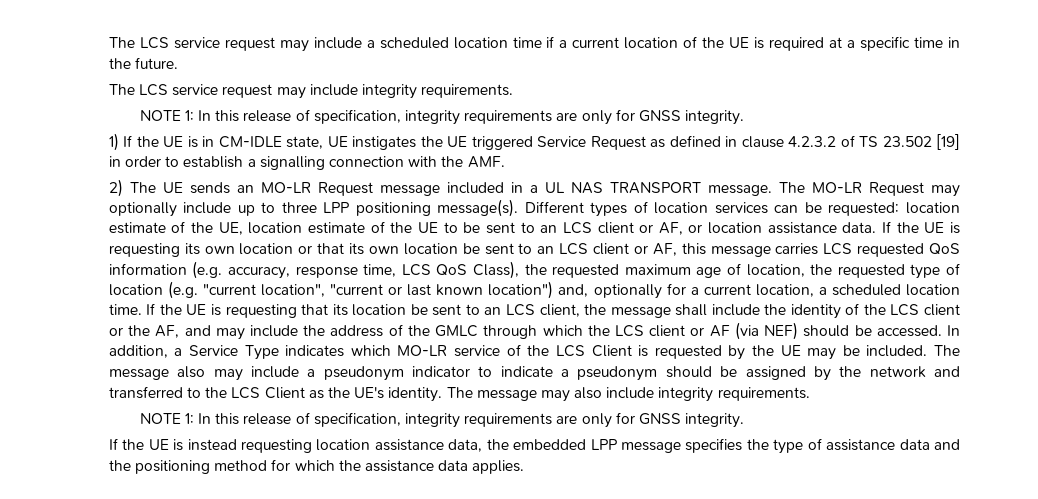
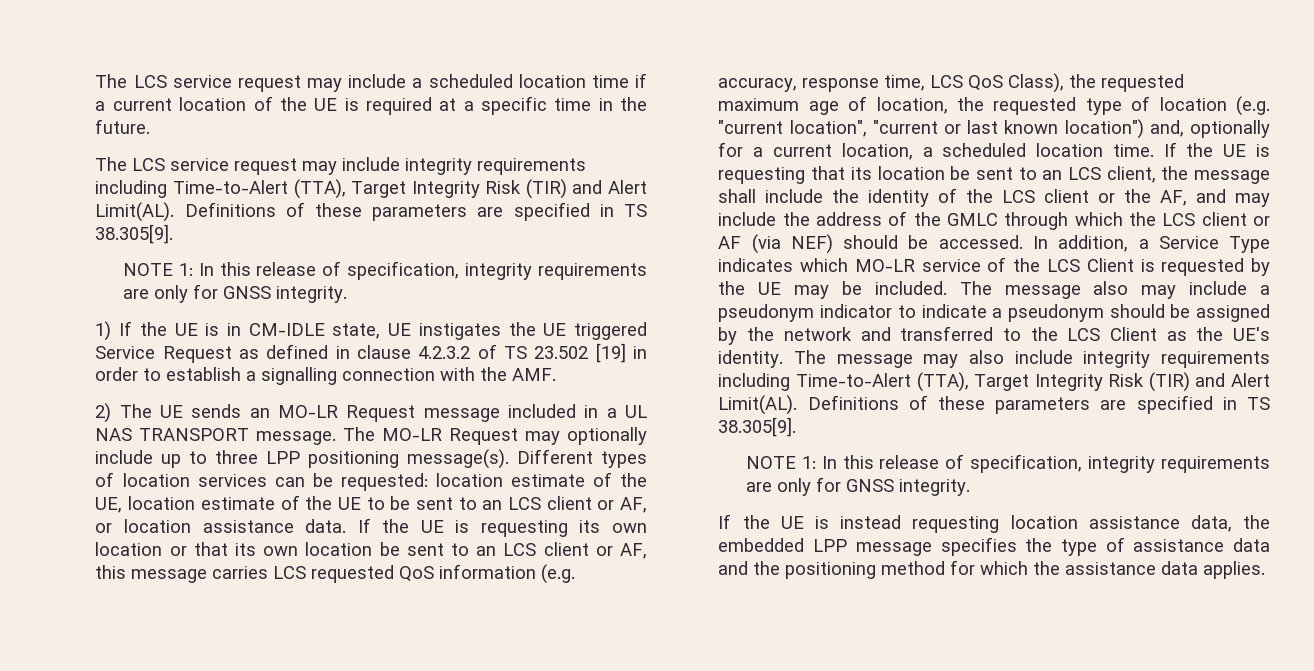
[421,84,514,98] requirements. -> [477,158,587,175] [95,179,648,199] [95,202,647,222] [95,224,174,244] requirements including Time-to-Alert (TTA), Target Integrity Risk (TIR) and Alert Limit(AL). Definitions of these parameters are specified in TS 38.305[9].
[717,387,810,401] requirements. -> [1161,351,1270,368] [718,372,1270,392] [718,395,1270,415] [718,417,797,437] requirements including Time-to-Alert (TTA), Target Integrity Risk (TIR) and Alert Limit(AL). Definitions of these parameters are specified in TS 38.305[9].

